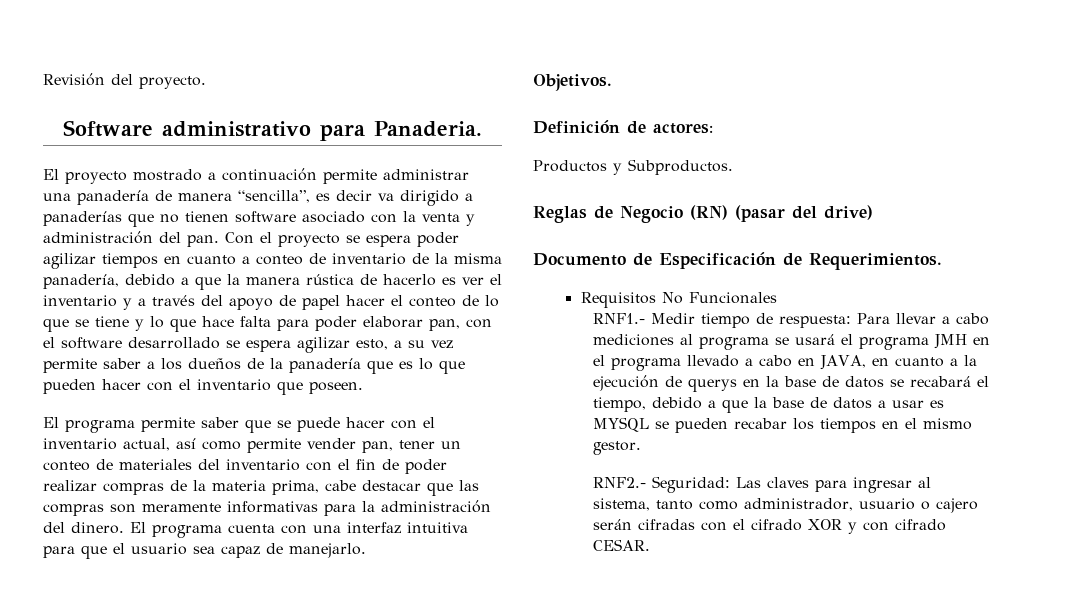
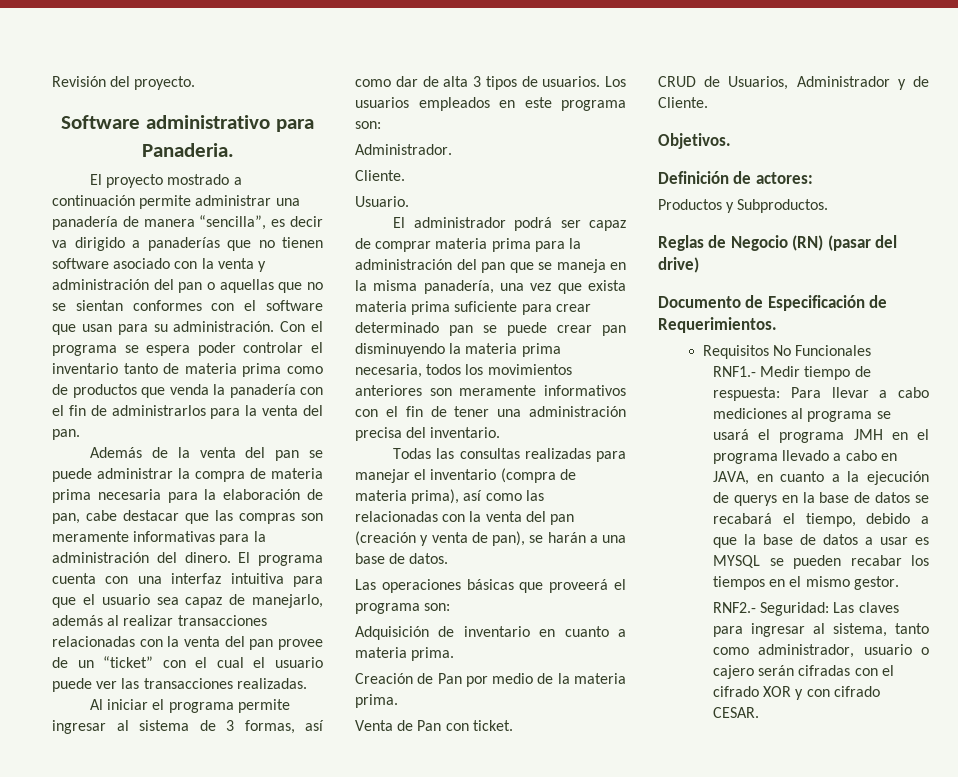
[187,235,219,247] pan. -> [178,279,323,293] [52,300,323,311] [52,321,275,335] pan o aquellas que no se sientan conformes con el software que usan para su administración.
[278,234,340,247] proyecto -> [52,345,117,356] programa
[43,253,502,269] [43,274,502,290] [43,295,499,310] [43,316,492,332] [43,337,453,353] [43,358,465,374] [43,379,363,395] [43,417,435,433] [43,438,461,453] [43,459,447,474] [43,480,319,495] agilizar tiempos en cuanto a conteo de inventario de la misma panadería, debido a que la manera rústica de hacerlo es ver el inventario y a través del apoyo de papel hacer el conteo de lo que se tiene y lo que hace falta para poder elaborar pan, con el software desarrollado se espera agilizar esto, a su vez permite saber a los dueños de la panadería que es lo que pueden hacer con el inventario que poseen. // El programa permite saber que se puede hacer con el inventario actual, así como permite vender pan, tener un conteo de materiales del inventario con el fin de poder realizar compras de la materia prima, -> [243,342,323,353] [52,363,323,377] [52,384,323,398] [52,405,323,419] [52,429,80,440] [90,447,323,461] [52,468,323,482] [52,489,323,503] [52,513,80,524] controlar el inventario tanto de materia prima como de productos que venda la panadería con el fin de administrarlos para la venta del pan. // Además de la venta del pan se puede administrar la compra de materia prima necesaria para la elaboración de pan,
[289,543,366,558] manejarlo. -> [252,594,323,608] [52,615,267,626] [52,636,323,650] [52,656,323,668] [52,678,307,692] [90,699,290,713] [52,720,324,734] [355,76,626,90] [355,97,626,111] [355,121,381,129] [355,144,452,155] [355,170,405,181] [355,196,409,207] [393,217,626,231] [355,238,581,252] [355,259,626,273] [355,280,626,294] [355,301,591,315] [355,322,626,336] [355,343,561,357] [355,364,572,378] [355,385,626,396] [355,406,626,417] [355,427,501,441] [393,448,626,462] [355,468,576,483] [355,489,544,504] [355,511,574,525] [355,531,626,546] [355,553,449,564] [355,579,626,593] [355,603,451,614] [355,626,626,640] [355,647,455,661] [355,673,626,687] [355,694,398,708] [355,720,513,731] [658,76,929,90] [658,97,708,108] manejarlo, además al realizar transacciones relacionadas con la venta del pan provee de un “ticket” con el cual el usuario puede ver las transacciones realizadas. // Al iniciar el programa permite ingresar al sistema de 3 formas, así como dar de alta 3 tipos de usuarios. Los usuarios empleados en este programa son: // Administrador. // Cliente. // Usuario. // El administrador podrá ser capaz de comprar materia prima para la administración del pan que se maneja en la misma panadería, una vez que exista materia prima suficiente para crear determinado pan se puede crear pan disminuyendo la materia prima necesaria, todos los movimientos anteriores son meramente informativos con el fin de tener una administración precisa del inventario. // Todas las consultas realizadas para manejar el inventario (compra de materia prima), así como las relacionadas con la venta del pan (creación y venta de pan), se harán a una base de datos. // Las operaciones básicas que proveerá el programa son: // Adquisición de inventario en cuanto a materia prima. // Creación de Pan por medio de la materia prima. // Venta de Pan con ticket. // CRUD de Usuarios, Administrador y de Cliente.

